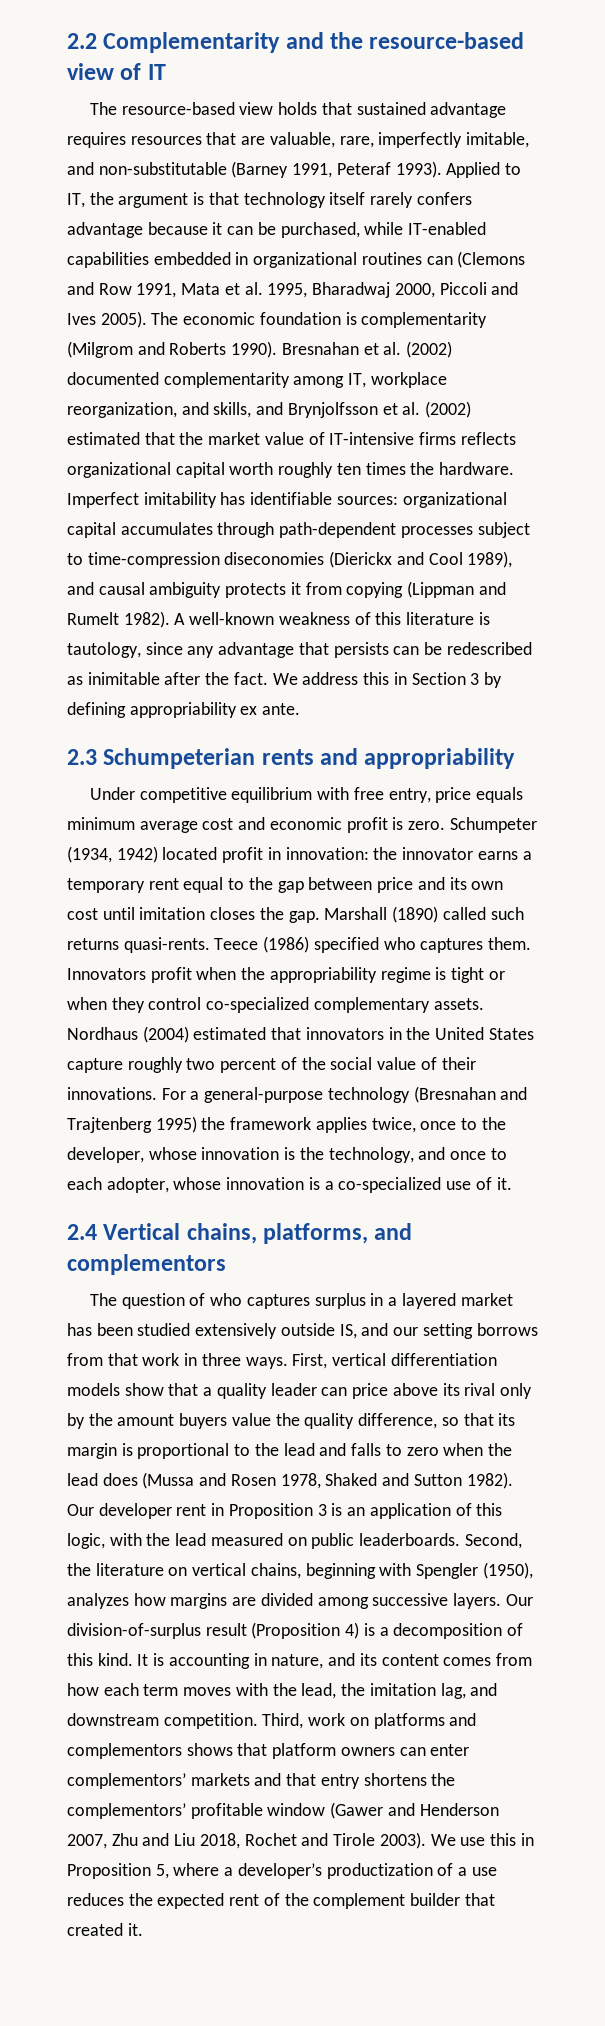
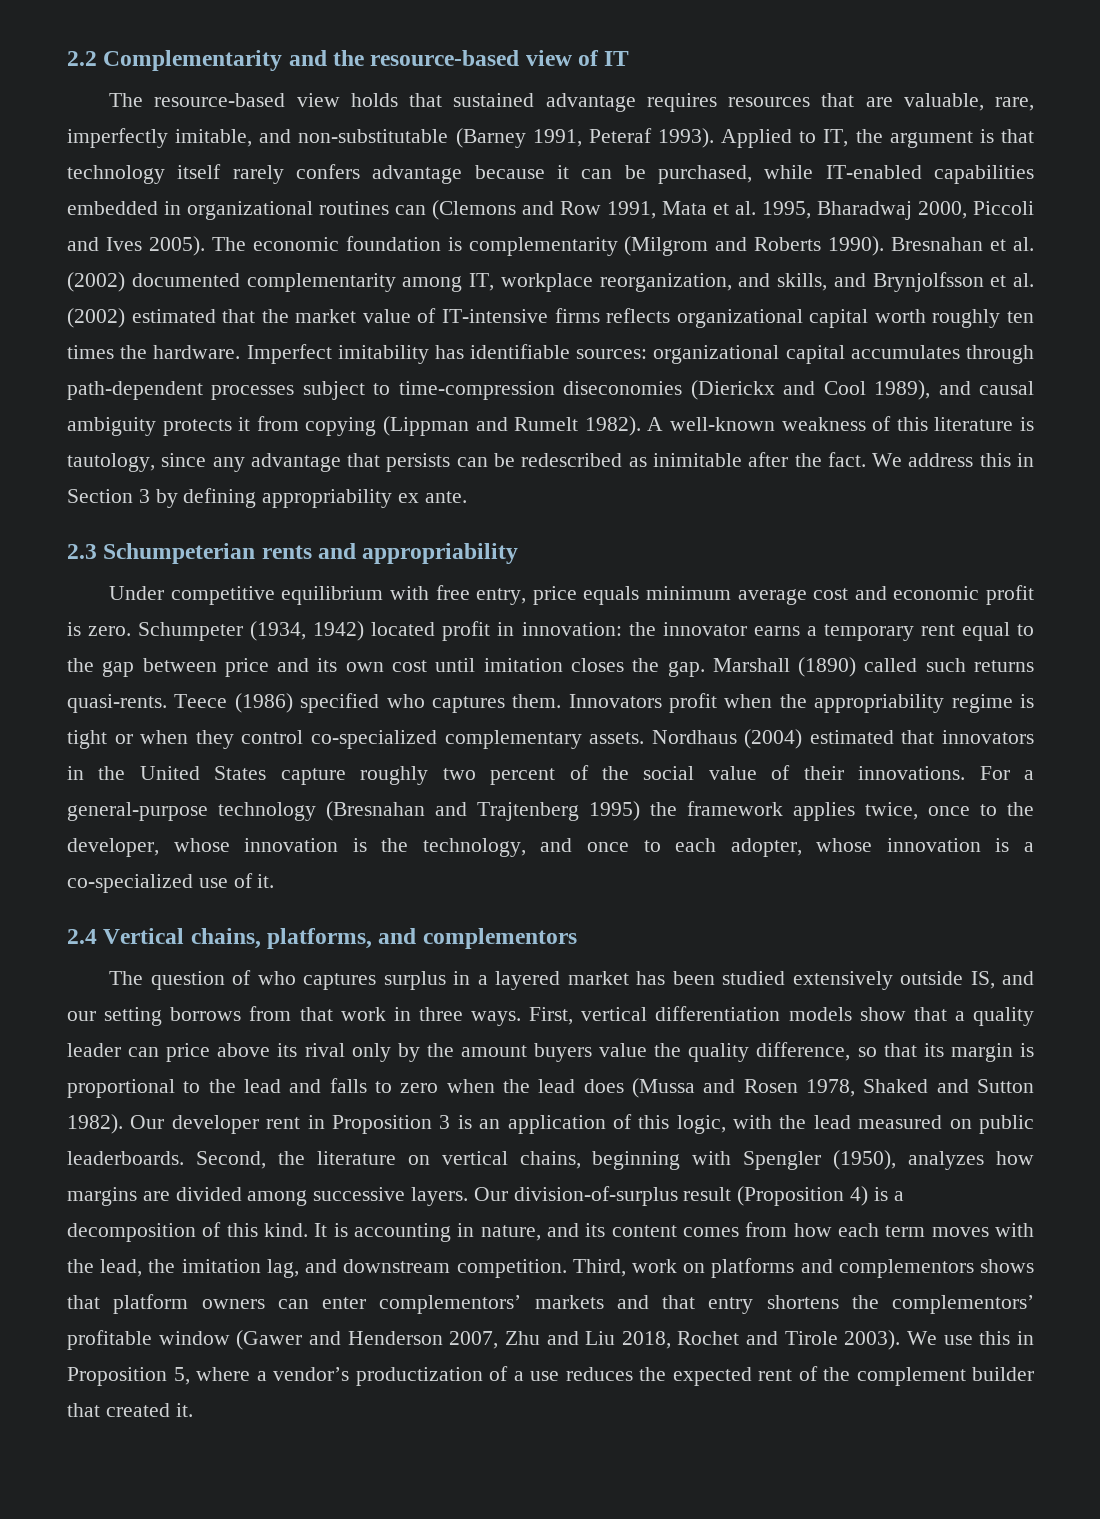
[237,1863,322,1879] developer’s -> [273,1367,349,1381] vendor’s

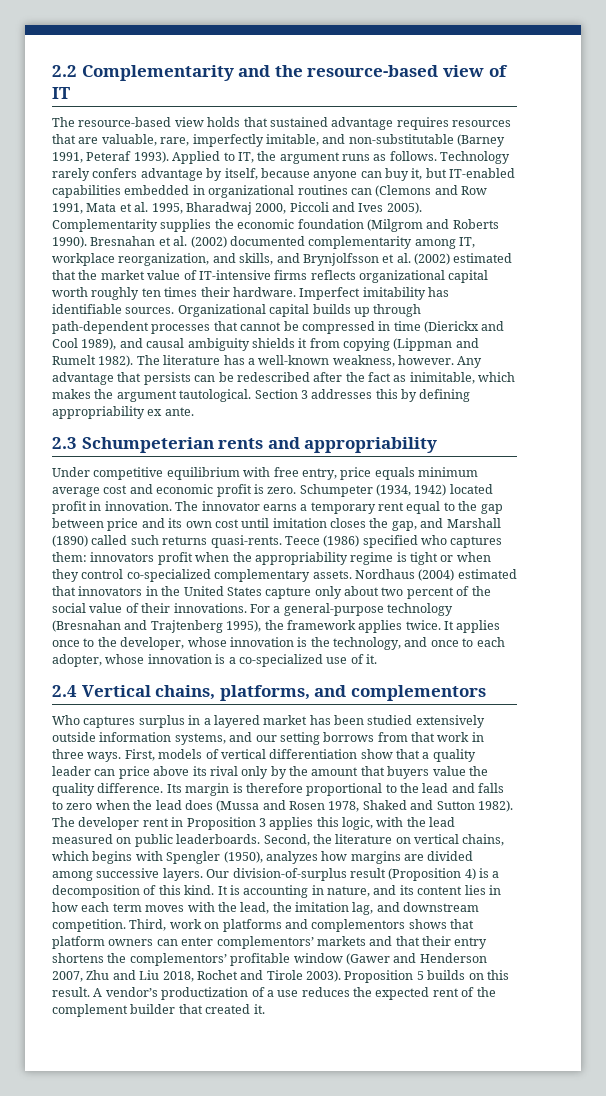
[979,129,1034,143] [67,164,814,184] is that technology itself rarely confers advantage because it can be purchased, while -> [342,151,511,164] [52,168,447,181] runs as follows. Technology rarely confers advantage by itself, because anyone can buy it, but
[211,236,618,256] The economic foundation is complementarity -> [52,219,364,232] Complementarity supplies the economic foundation
[120,345,148,359] the -> [200,287,230,297] their
[576,345,1034,364] [67,381,683,400] sources: organizational capital accumulates through path-dependent processes subject to time-compression diseconomies -> [125,304,422,317] [52,321,421,334] sources. Organizational capital builds up through path-dependent processes that cannot be compressed in time
[162,419,232,436] protects -> [251,338,295,348] shields
[647,416,1035,431] [67,453,245,472] A well-known weakness of this literature is tautology, since any -> [136,355,483,368] The literature has a well-known weakness, however. Any
[628,452,1034,467] [67,489,150,503] as inimitable after the fact. We address this in Section 3 -> [313,372,516,384] [52,389,398,402] after the fact as inimitable, which makes the argument tautological. Section 3 addresses this
[521,622,656,636] innovation: the -> [104,501,199,511] innovation. The
[667,661,705,677] gap. -> [391,518,444,531] gap, and
[512,694,662,708] them. Innovators -> [52,552,155,562] them: innovators
[360,766,429,785] roughly -> [314,586,379,599] only about
[589,801,640,821] 1995) -> [226,620,262,632] 1995),
[865,802,918,820] twice, -> [405,620,501,633] twice. It applies
[109,970,296,990] The question of who -> [52,715,80,725] Who
[970,971,995,989] IS, -> [99,732,226,745] information systems,
(574, 1016) none -> [158,749,219,759] models of
[788,1007,852,1021] models -> (358, 754) none
(527, 1051) none -> [360,766,385,776] that
[756,1042,944,1061] difference, so that its -> [97,783,182,793] difference. Its
(1034, 1050) none -> [245,783,303,793] therefore
[130,1115,165,1129] Our -> [52,817,75,827] The
[457,1114,632,1134] is an application of -> [269,817,314,830] applies
[592,1151,681,1170] beginning -> [52,851,133,864] which begins
[683,1222,788,1237] comes from -> [464,885,501,895] lies in
(695, 1302) none -> [422,936,451,946] their
[907,1331,1034,1345] [67,1367,267,1386] We use this in Proposition 5, where a -> [344,970,509,983] [52,987,103,997] Proposition 5 builds on this result. A

